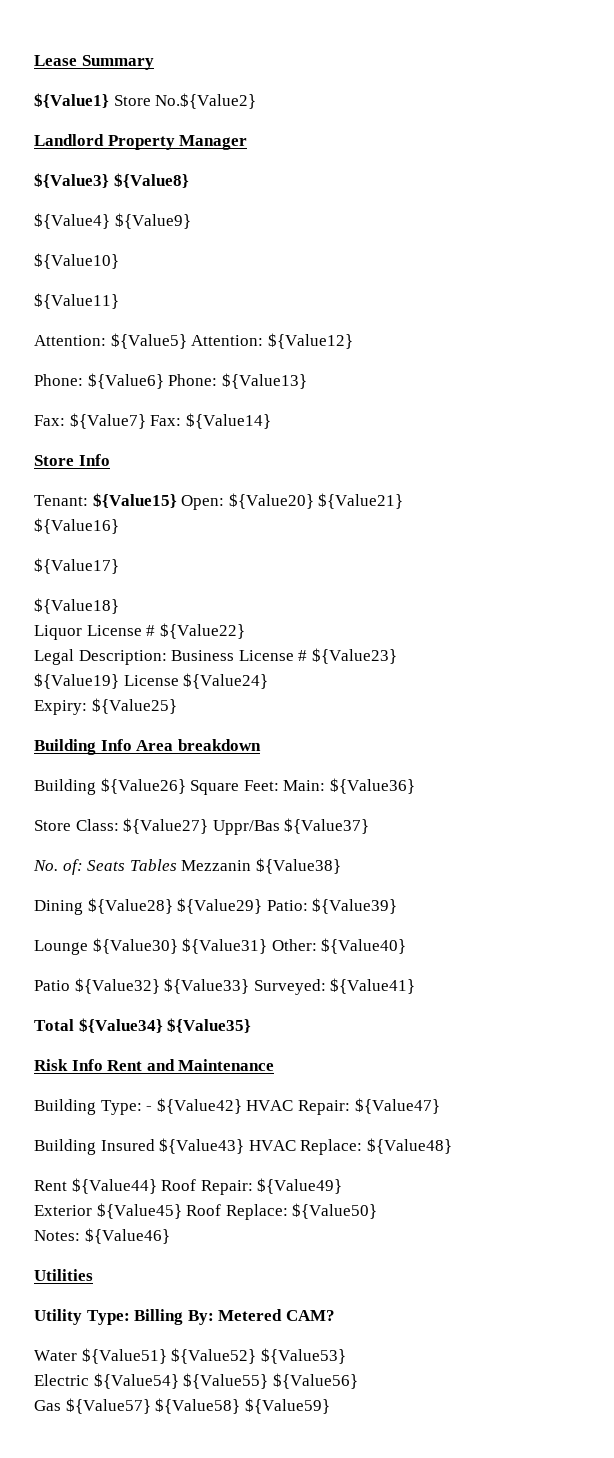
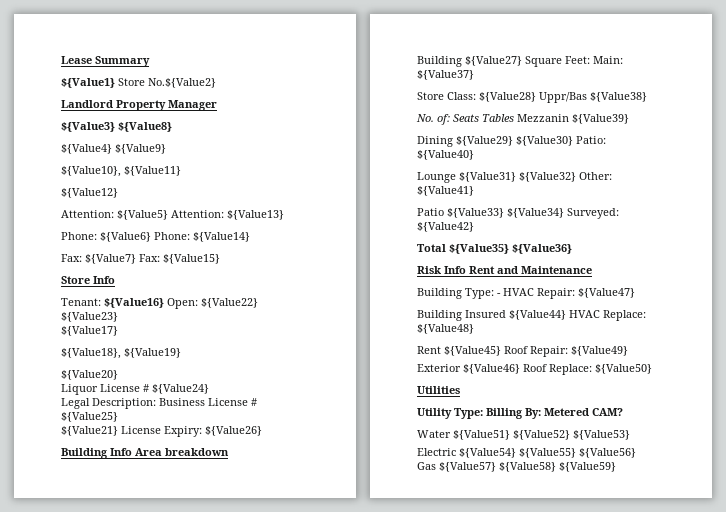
[34,253,119,269] [34,293,119,309] ${Value10} // ${Value11} -> [61,166,181,177] [61,188,118,198] ${Value10}, ${Value11} // ${Value12}
[267,333,353,349] ${Value12} -> [227,210,284,220] ${Value13}
[221,373,307,389] ${Value13} -> [193,232,250,242] ${Value14}
[185,413,271,429] ${Value14} -> [163,254,220,264] ${Value15}
[92,493,404,510] [34,518,119,534] [34,558,119,574] [34,598,119,614] ${Value15} Open: ${Value20} ${Value21} // ${Value16} // ${Value17} // ${Value18} -> [104,298,258,309] [61,312,118,322] [61,326,118,336] [61,348,181,359] [61,370,118,380] ${Value16} Open: ${Value22} ${Value23} // ${Value17} // ${Value18}, ${Value19} // ${Value20}
[159,623,245,639] ${Value22} -> [152,384,209,394] ${Value24}
[311,648,397,664] [34,673,269,689] [34,698,177,715] ${Value23} // ${Value19} License ${Value24} // Expiry: ${Value25} -> [61,412,118,422] [61,426,262,437] ${Value25} // ${Value21} License Expiry: ${Value26}
[100,778,186,794] ${Value26} -> [465,56,522,66] ${Value27}
[329,778,415,794] ${Value36} -> [417,70,474,80] ${Value37}
[123,818,370,835] ${Value27} Uppr/Bas ${Value37} -> [479,92,647,103] ${Value28} Uppr/Bas ${Value38}
[255,858,341,874] ${Value38} -> [572,114,629,124] ${Value39}
[87,898,398,914] [34,938,407,955] [34,978,416,995] ${Value28} ${Value29} Patio: ${Value39} // Lounge ${Value30} ${Value31} Other: ${Value40} // Patio ${Value32} ${Value33} Surveyed: ${Value41} -> [456,136,606,146] [417,150,474,160] [417,172,612,183] [417,186,474,196] [417,208,619,219] [417,222,474,232] ${Value29} ${Value30} Patio: ${Value40} // Lounge ${Value31} ${Value32} Other: ${Value41} // Patio ${Value33} ${Value34} Surveyed: ${Value42}
[78,1018,163,1033] ${Value34} -> (446, 248) none
(252, 1025) none -> [512,244,572,254] ${Value36}
[156,1098,242,1114] ${Value42} -> (501, 294) none
[159,1138,245,1154] ${Value43} -> [509,310,566,320] ${Value44}
[71,1178,157,1194] ${Value44} -> [444,346,501,356] ${Value45}
[96,1203,182,1219] ${Value45} -> [463,364,520,374] ${Value46}
[34,1228,170,1244] // Notes: ${Value46} -> (652, 369) none

